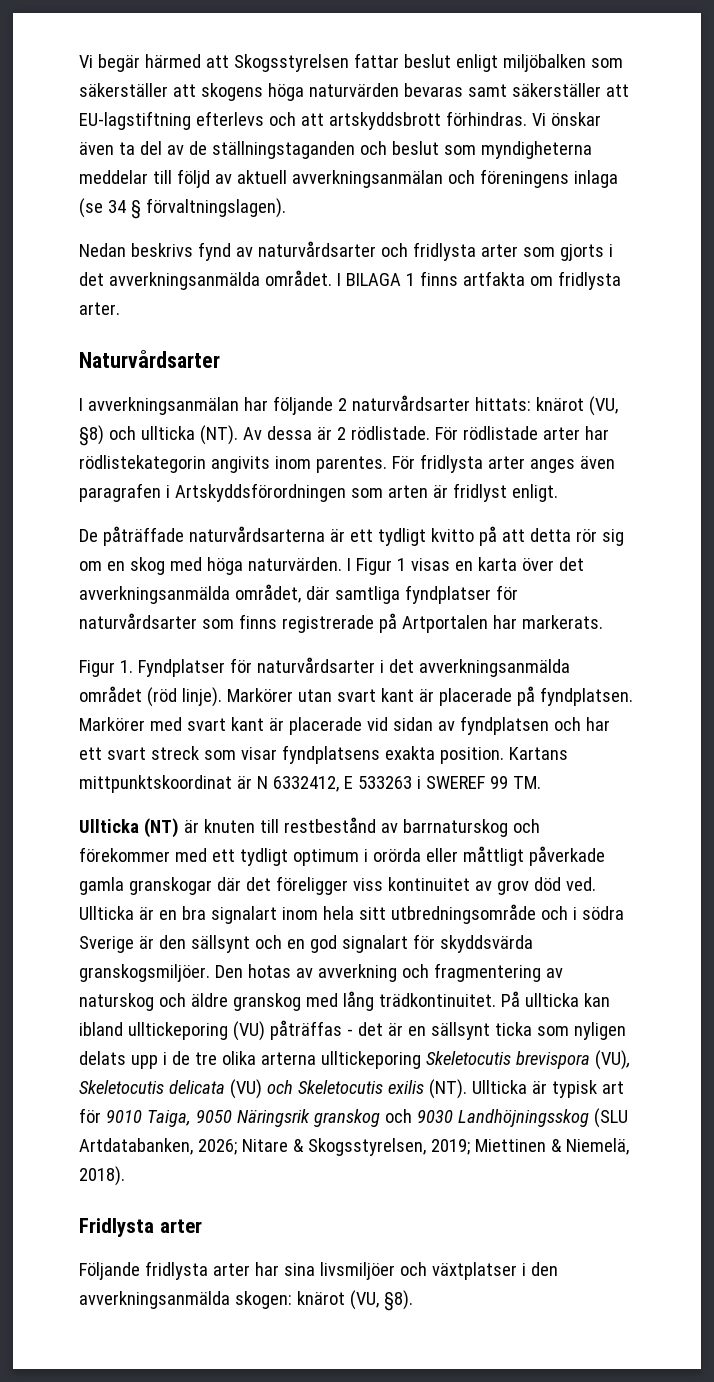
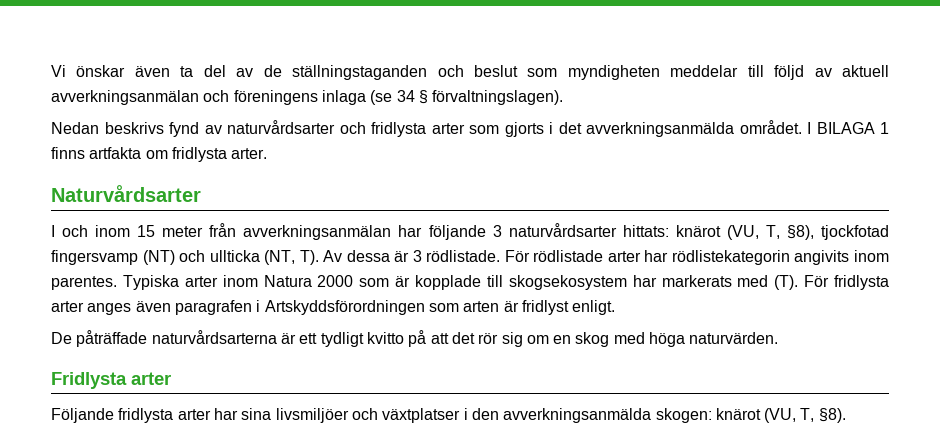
[79,53,623,72] [79,83,629,101] [79,111,546,130] Vi begär härmed att Skogsstyrelsen fattar beslut enligt miljöbalken som säkerställer att skogens höga naturvärden bevaras samt säkerställer att EU-lagstiftning efterlevs och att artskyddsbrott förhindras. Vi -> [51,65,66,77] Vi
[480,141,592,159] myndigheterna -> [567,65,660,80] myndigheten
(83, 404) none -> [62,223,237,237] och inom 15 meter från
[337,398,347,411] 2 -> [492,225,502,237] 3
[79,425,238,446] §8) och ullticka (NT). -> [765,225,889,240] [51,250,319,265] T, §8), tjockfotad fingersvamp (NT) och ullticka (NT, T).
[336,427,346,440] 2 -> [412,250,422,262] 3
(387, 464) none -> [122,275,799,290] Typiska arter inom Natura 2000 som är kopplade till skogsekosystem har markerats med (T).
[529,528,571,542] detta -> [451,332,475,344] det
[346,557,584,575] [79,584,518,604] [79,613,603,633] [79,657,570,677] [79,686,633,707] [79,716,610,735] [79,745,568,764] [79,775,541,793] [79,817,540,838] [79,846,605,866] [79,876,596,895] [79,904,624,924] [79,934,533,953] [79,963,563,982] [79,991,610,1011] [79,1020,626,1041] [79,1050,631,1070] [79,1079,624,1099] [79,1108,628,1128] [79,1138,629,1156] [79,1166,125,1186] I Figur 1 visas en karta över det avverkningsanmälda området, där samtliga fyndplatser för naturvårdsarter som finns registrerade på Artportalen har markerats. // Figur 1. Fyndplatser för naturvårdsarter i det avverkningsanmälda området (röd linje). Markörer utan svart kant är placerade på fyndplatsen. Markörer med svart kant är placerade vid sidan av fyndplatsen och har ett svart streck som visar fyndplatsens exakta position. Kartans mittpunktskoordinat är N 6332412, E 533263 i SWEREF 99 TM. // Ullticka (NT) är knuten till restbestånd av barrnaturskog och förekommer med ett tydligt optimum i orörda eller måttligt påverkade gamla granskogar där det föreligger viss kontinuitet av grov död ved. Ullticka är en bra signalart inom hela sitt utbredningsområde och i södra Sverige är den sällsynt och en god signalart för skyddsvärda granskogsmiljöer. Den hotas av avverkning och fragmentering av naturskog och äldre granskog med lång trädkontinuitet. På ullticka kan ibland ulltickeporing (VU) påträffas - det är en sällsynt ticka som nyligen delats upp i de tre olika arterna ulltickeporing Skeletocutis brevispora (VU), Skeletocutis delicata (VU) och Skeletocutis exilis (NT). Ullticka är typisk art för 9010 Taiga, 9050 Näringsrik granskog och 9030 Landhöjningsskog (SLU Artdatabanken, 2026; Nitare & Skogsstyrelsen, 2019; Miettinen & Niemelä, 2018). -> (779, 338) none
(379, 1300) none -> [800,408,815,422] T,

